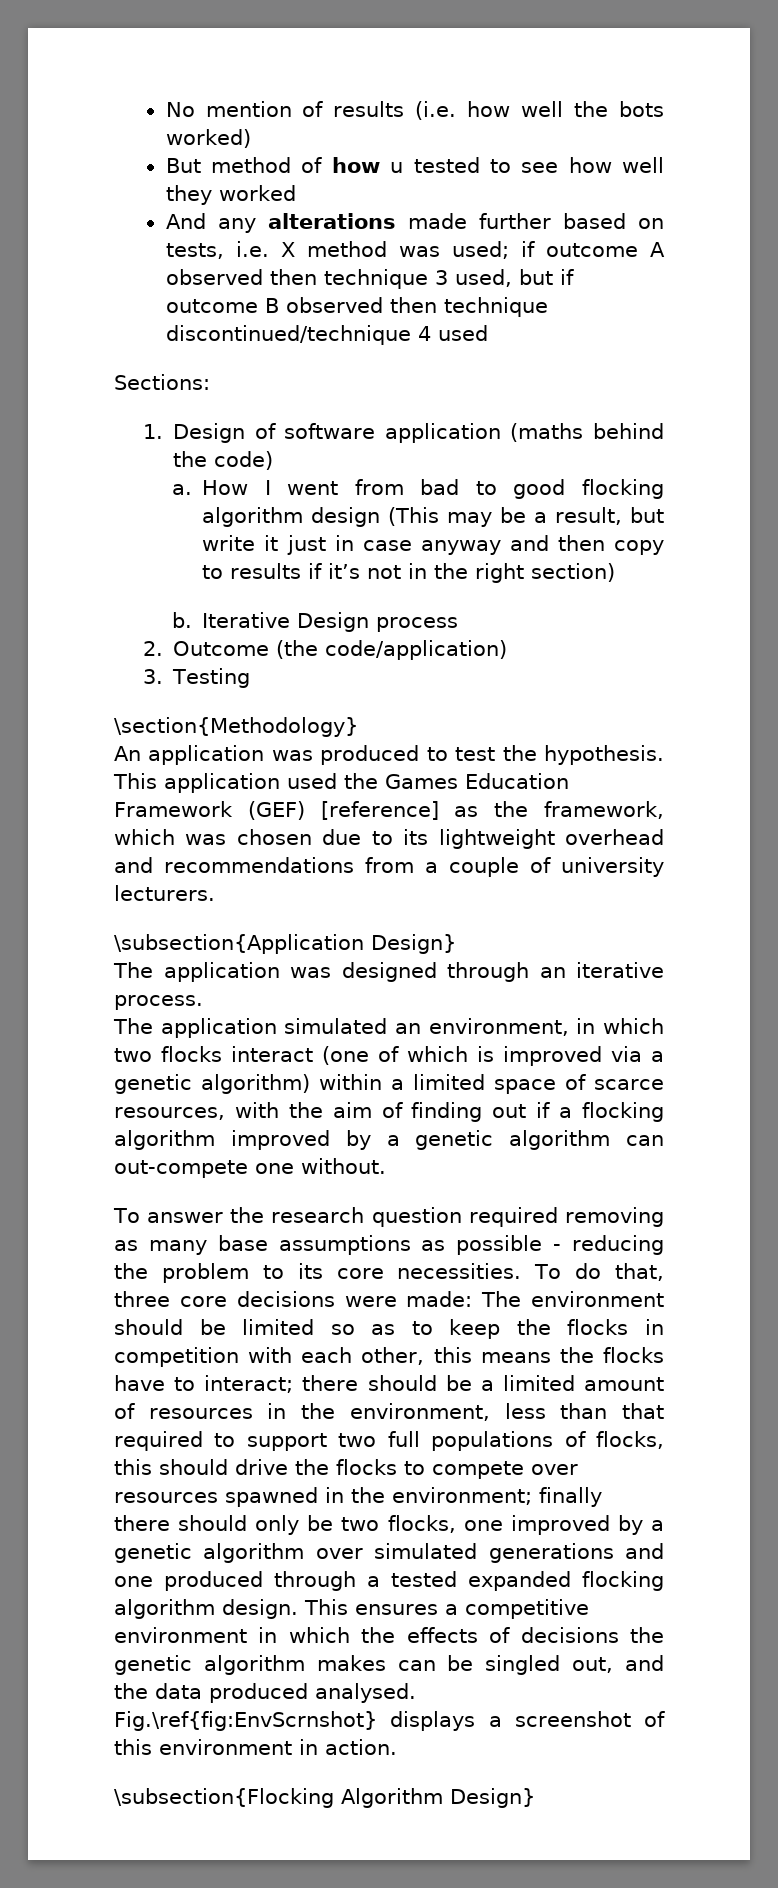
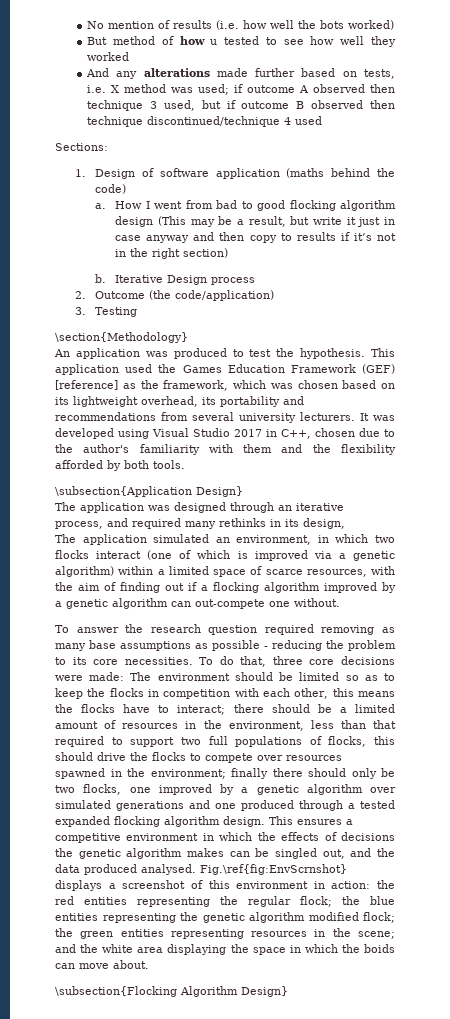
[322,829,664,849] [114,857,664,877] [114,885,215,901] due to its lightweight overhead and recommendations from a couple of university lecturers. -> [342,380,395,389] [55,396,304,407] [55,412,395,423] [55,428,395,439] [55,444,396,455] [55,460,185,471] based on its lightweight overhead, its portability and recommendations from several university lecturers. It was developed using Visual Studio 2017 in C++, chosen due to the author's familiarity with them and the flexibility afforded by both tools.
[114,995,203,1010] process. -> [55,518,345,529] process, and required many rethinks in its design,
[325,1739,397,1755] action. -> [331,880,395,889] [55,896,395,907] [55,912,395,923] [55,928,395,939] [55,944,395,955] [55,960,149,969] action: the red entities representing the regular flock; the blue entities representing the genetic algorithm modified flock; the green entities representing resources in the scene; and the white area displaying the space in which the boids can move about.

